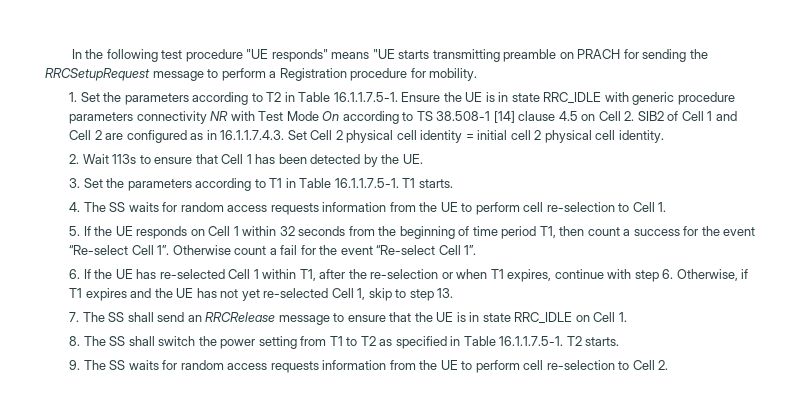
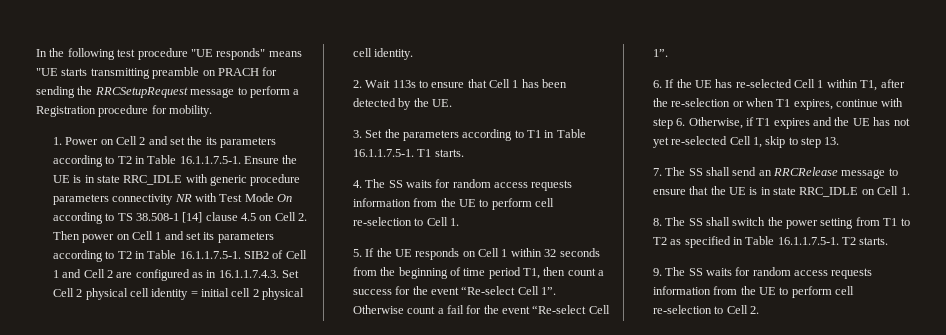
[80,92,122,102] Set the -> [65,136,217,145] Power on Cell 2 and set the its
(635, 116) none -> [52,231,274,243] [52,250,241,262] Then power on Cell 1 and set its parameters according to T2 in Table 16.1.1.7.5-1.

